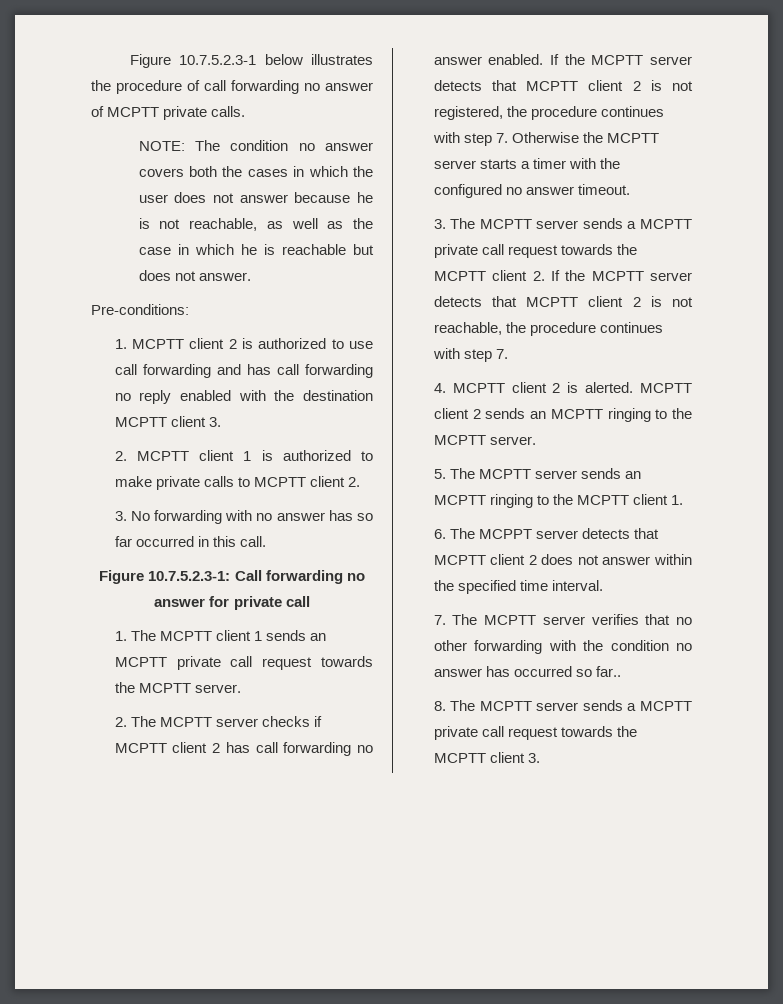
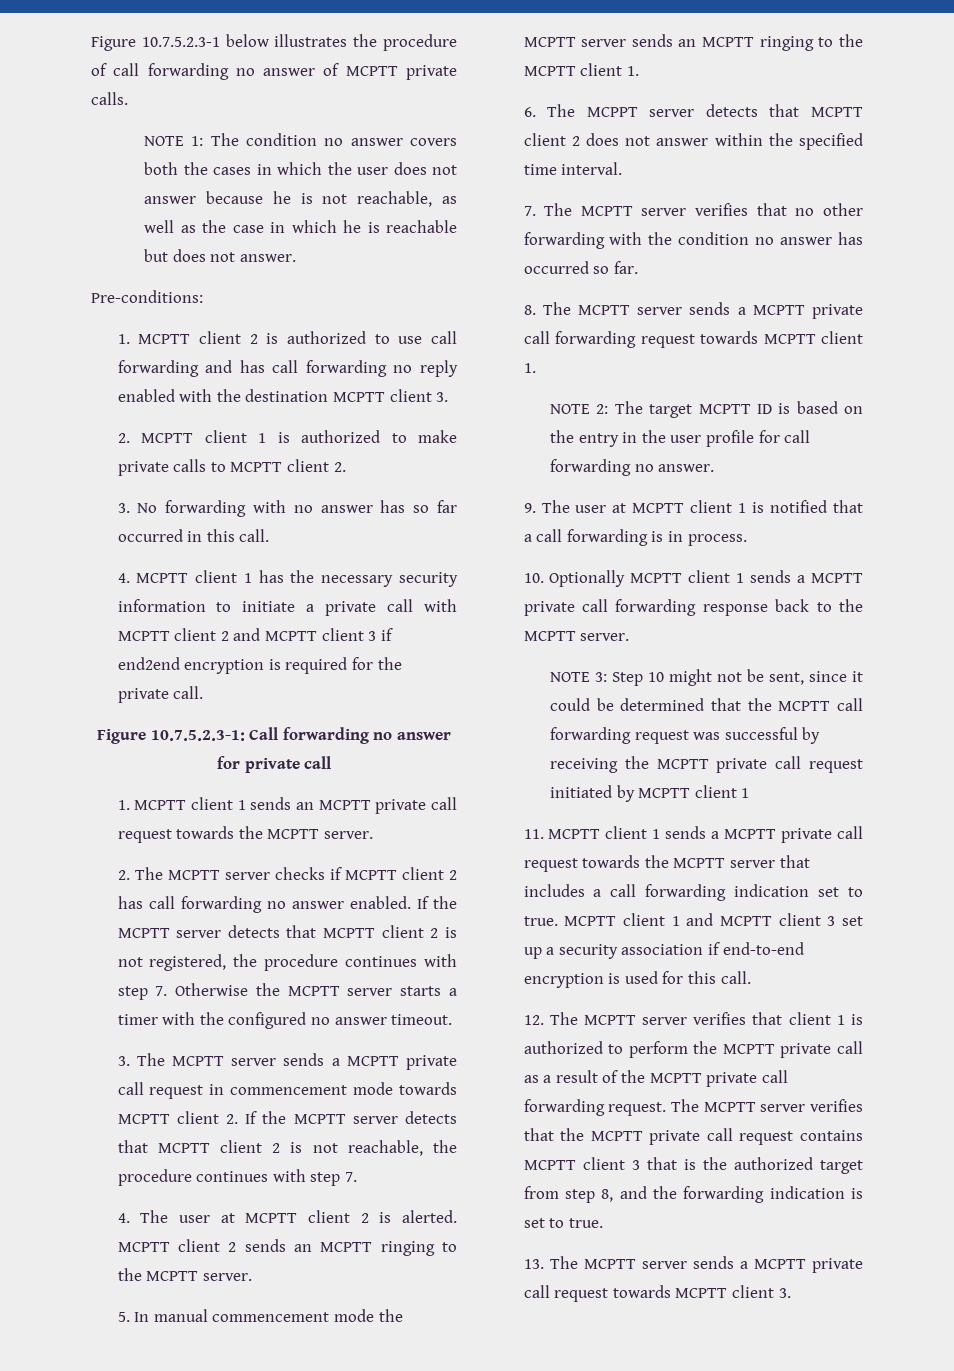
[138,141,185,151] NOTE: -> [144,136,204,146] NOTE 1:
(266, 541) none -> [117,570,458,587] [117,599,457,616] [117,628,393,641] [117,657,402,674] [117,686,204,703] // 4. MCPTT client 1 has the necessary security information to initiate a private call with MCPTT client 2 and MCPTT client 3 if end2end encryption is required for the private call.
[130,630,156,641] The -> (130, 805) none
[560,244,637,255] towards the -> [209,1082,457,1095] in commencement mode towards
(446, 388) none -> [140,1210,235,1223] The user at
[449,468,475,479] The -> [134,1309,403,1322] In manual commencement mode the
[595,666,621,677] far.. -> [613,261,638,274] far.
[507,726,637,740] request towards the -> [555,331,863,348] [523,363,536,373] [550,401,863,418] [550,430,811,447] [550,459,715,476] [523,500,863,513] [523,529,747,546] [523,570,863,587] [523,599,863,616] [523,631,630,641] [550,669,863,686] [550,698,863,711] [550,727,821,744] [550,756,863,773] [550,785,750,802] [523,826,863,843] [523,855,810,872] [523,884,863,901] [523,913,863,926] [523,942,804,959] [523,971,751,988] [523,1012,863,1025] [523,1041,863,1058] [523,1070,788,1087] [523,1099,863,1116] [523,1128,863,1145] [523,1157,863,1174] [523,1186,863,1203] [523,1218,603,1228] [523,1256,863,1273] [523,1285,671,1302] forwarding request towards MCPTT client 1. // NOTE 2: The target MCPTT ID is based on the entry in the user profile for call forwarding no answer. // 9. The user at MCPTT client 1 is notified that a call forwarding is in process. // 10. Optionally MCPTT client 1 sends a MCPTT private call forwarding response back to the MCPTT server. // NOTE 3: Step 10 might not be sent, since it could be determined that the MCPTT call forwarding request was successful by receiving the MCPTT private call request initiated by MCPTT client 1 // 11. MCPTT client 1 sends a MCPTT private call request towards the MCPTT server that includes a call forwarding indication set to true. MCPTT client 1 and MCPTT client 3 set up a security association if end-to-end encryption is used for this call. // 12. The MCPTT server verifies that client 1 is authorized to perform the MCPTT private call as a result of the MCPTT private call forwarding request. The MCPTT server verifies that the MCPTT private call request contains MCPTT client 3 that is the authorized target from step 8, and the forwarding indication is set to true. // 13. The MCPTT server sends a MCPTT private call request towards

